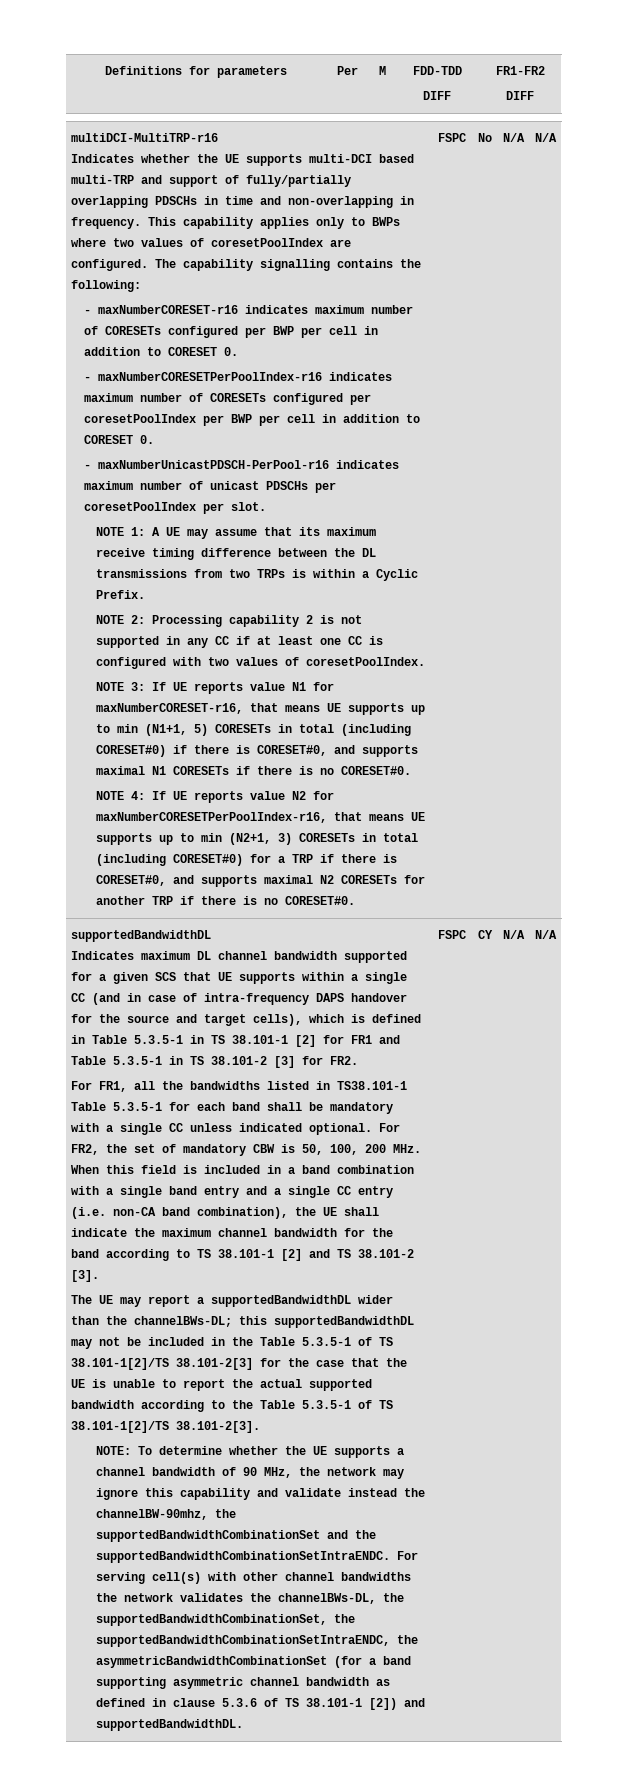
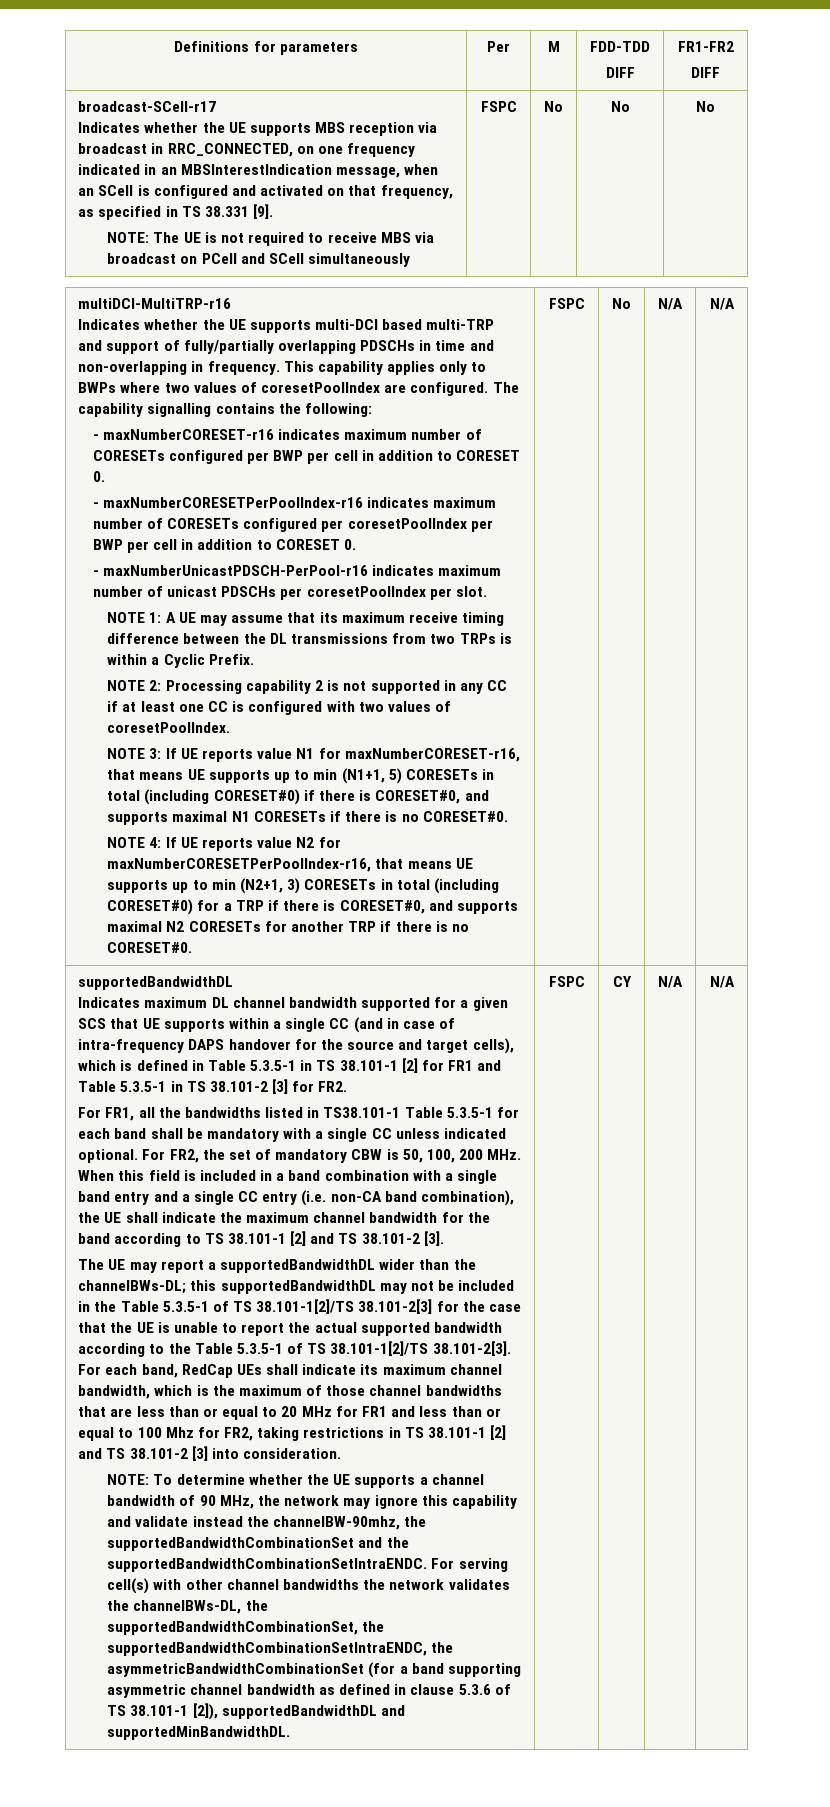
(534, 95) none -> [78,101,217,112] [78,122,438,136] [78,143,416,157] [78,164,439,178] [78,185,453,199] [78,204,274,220] [107,232,434,246] [107,253,411,267] [480,101,517,112] [544,101,563,112] [610,101,630,112] [696,101,715,112] // broadcast-SCell-r17 // Indicates whether the UE supports MBS reception via broadcast in RRC_CONNECTED, on one frequency indicated in an MBSInterestIndication message, when an SCell is configured and activated on that frequency, as specified in TS 38.331 [9]. // NOTE: The UE is not required to receive MBS via broadcast on PCell and SCell simultaneously | FSPC | No | No | No
(261, 1427) none -> [78,1364,502,1378] [78,1385,502,1399] [78,1406,501,1420] [78,1425,507,1441] [78,1446,342,1461] For each band, RedCap UEs shall indicate its maximum channel bandwidth, which is the maximum of those channel bandwidths that are less than or equal to 20 MHz for FR1 and less than or equal to 100 Mhz for FR2, taking restrictions in TS 38.101-1 [2] and TS 38.101-2 [3] into consideration.
[369,1698,426,1710] [96,1719,244,1731] [2]) and supportedBandwidthDL. -> [192,1703,406,1720] [107,1726,291,1740] [2]), supportedBandwidthDL and supportedMinBandwidthDL.

